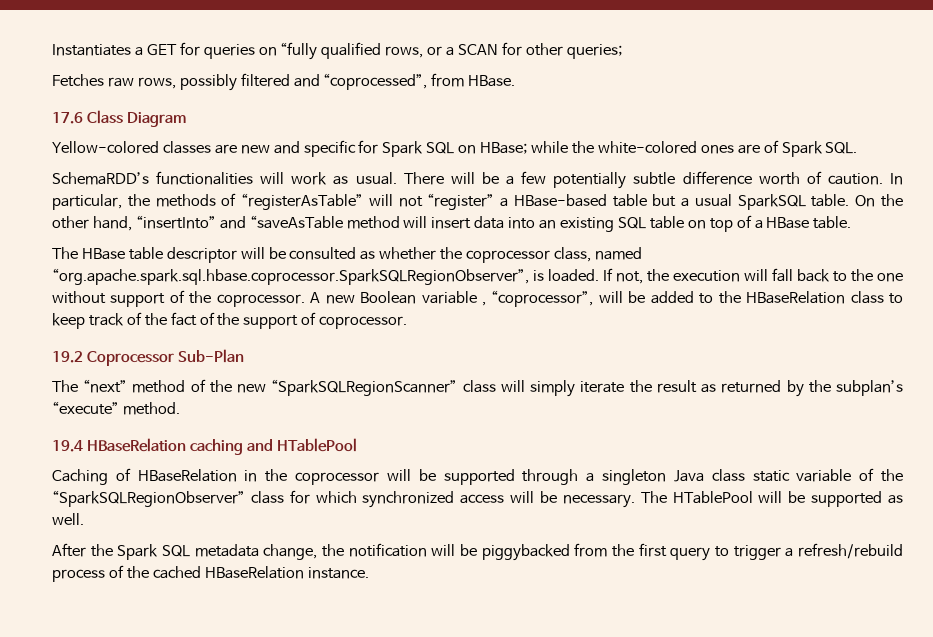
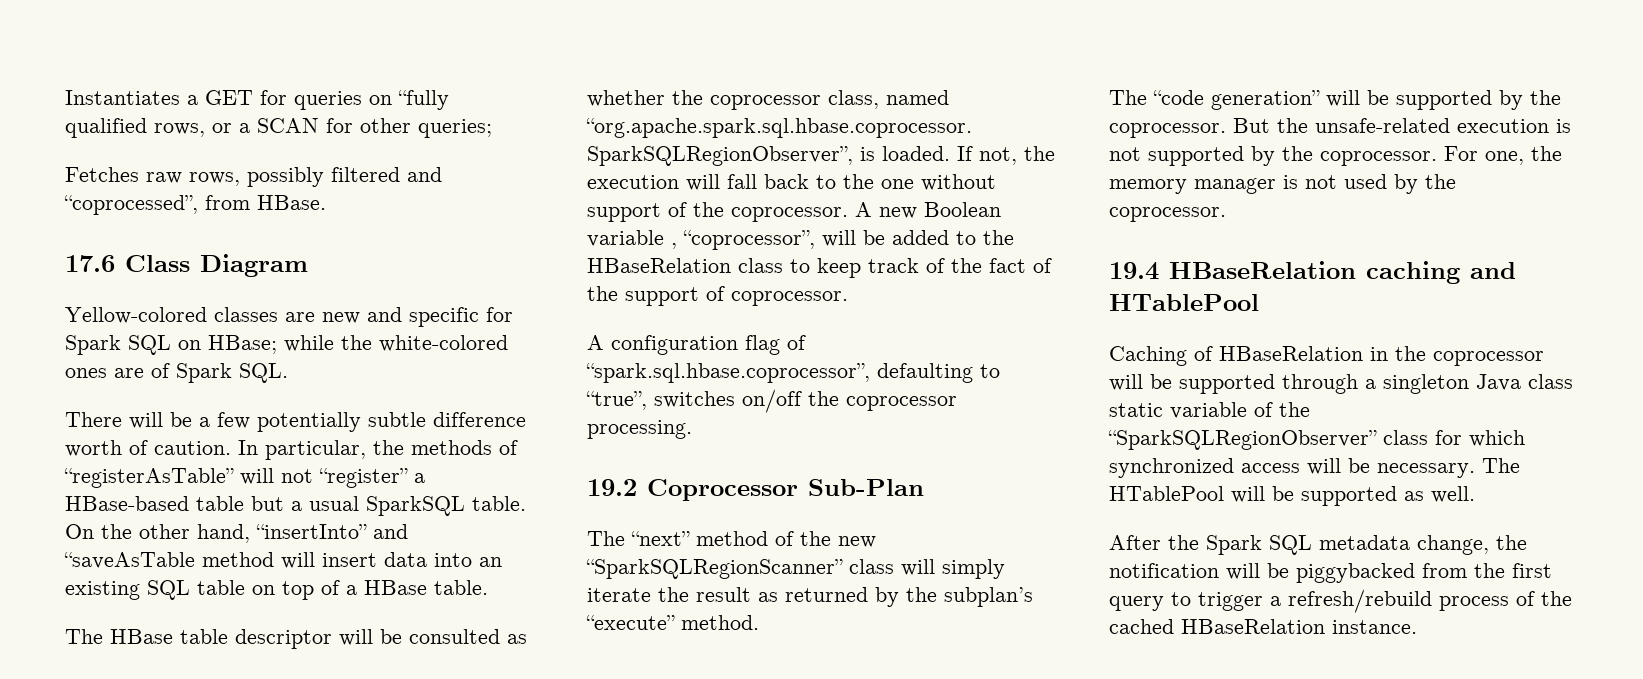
[52,171,397,185] SchemaRDD’s functionalities will work as usual. -> (288, 373) none
(408, 322) none -> [587,335,806,355] [586,363,1000,383] [586,389,957,413] [587,420,692,439] // A configuration flag of “spark.sql.hbase.coprocessor”, defaulting to “true”, switches on/off the coprocessor processing.
(180, 408) none -> [1109,90,1561,110] [1109,118,1571,138] [1109,146,1562,166] [1109,174,1456,194] [1109,207,1226,222] // The “code generation” will be supported by the coprocessor. But the unsafe-related execution is not supported by the coprocessor. For one, the memory manager is not used by the coprocessor.

